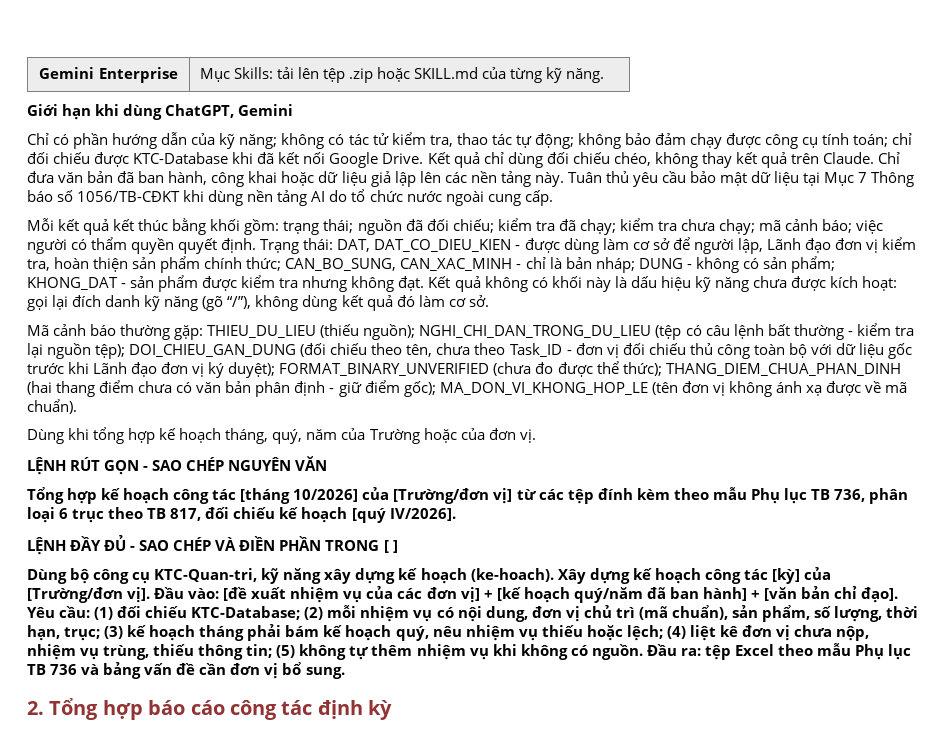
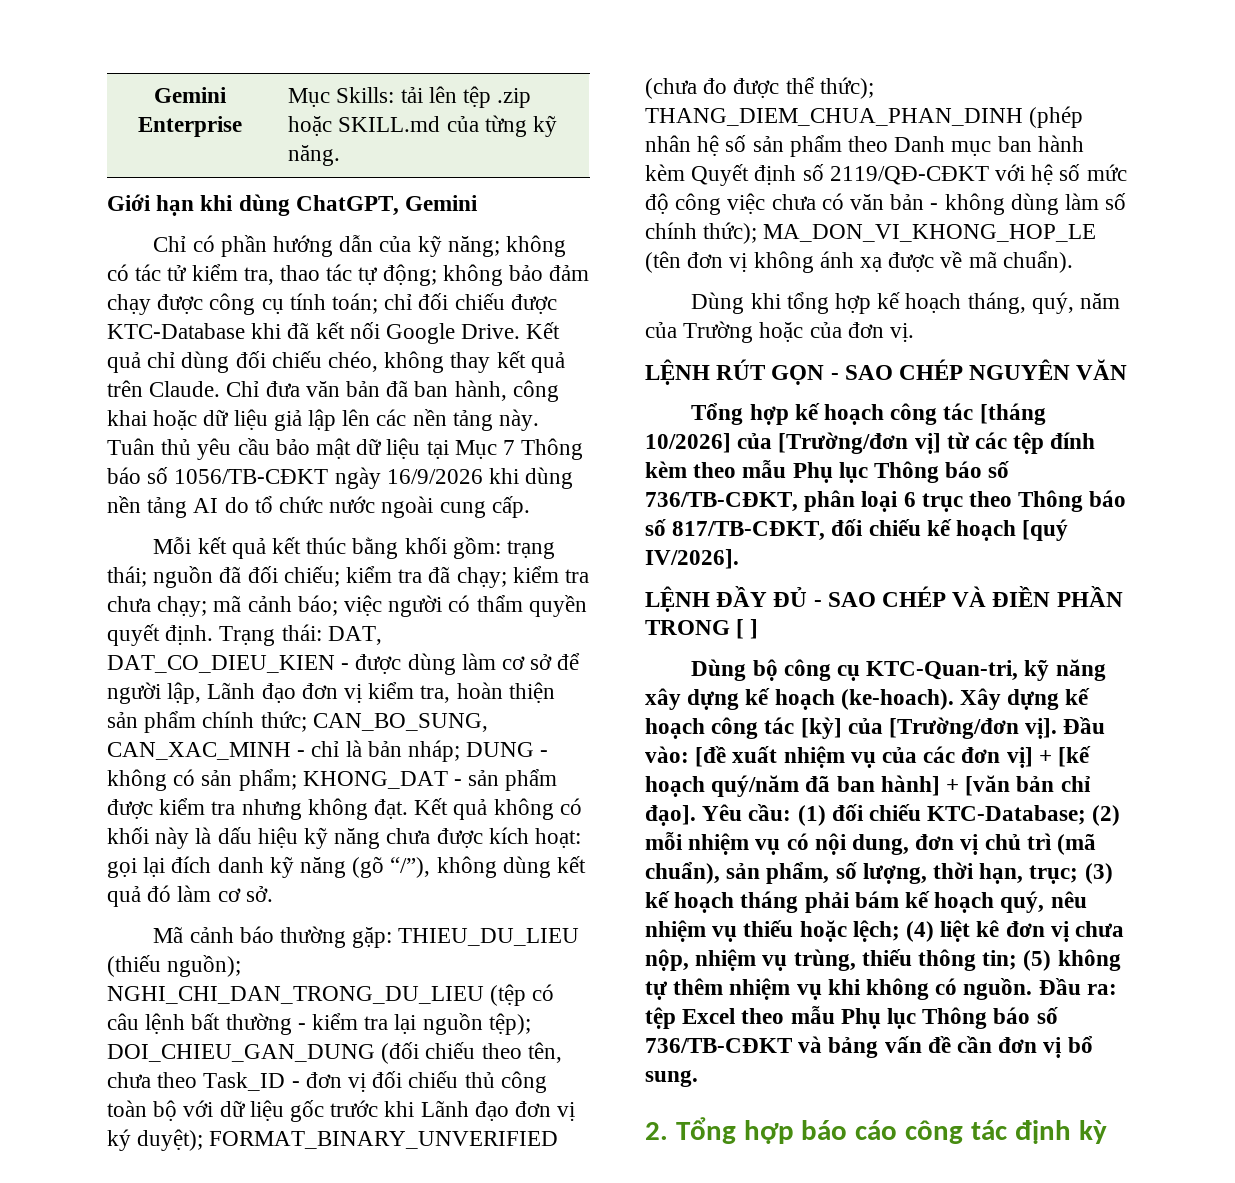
(181, 196) none -> [334,467,483,489] ngày 16/9/2026
[27,380,436,397] (hai thang điểm chưa có văn bản phân định - giữ điểm gốc); -> [1029,106,1084,128] [645,135,1084,157] [645,164,1127,186] [645,193,1127,215] [645,222,758,244] (phép nhân hệ số sản phẩm theo Danh mục ban hành kèm Quyết định số 2119/QĐ-CĐKT với hệ số mức độ công việc chưa có văn bản - không dùng làm số chính thức);
[810,489,866,502] TB 736, -> [874,461,1010,483] [645,492,798,512] Thông báo số 736/TB-CĐKT,
[147,508,202,521] TB 817, -> [1018,490,1127,512] [645,519,826,541] Thông báo số 817/TB-CĐKT,
[27,664,78,675] TB 736 -> [922,1007,1058,1029] [645,1038,792,1053] Thông báo số 736/TB-CĐKT

